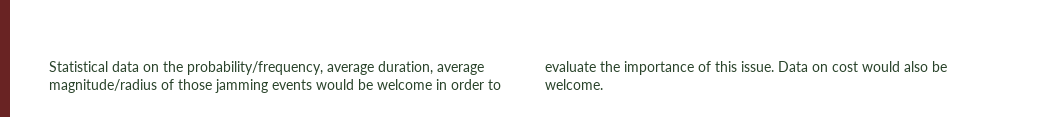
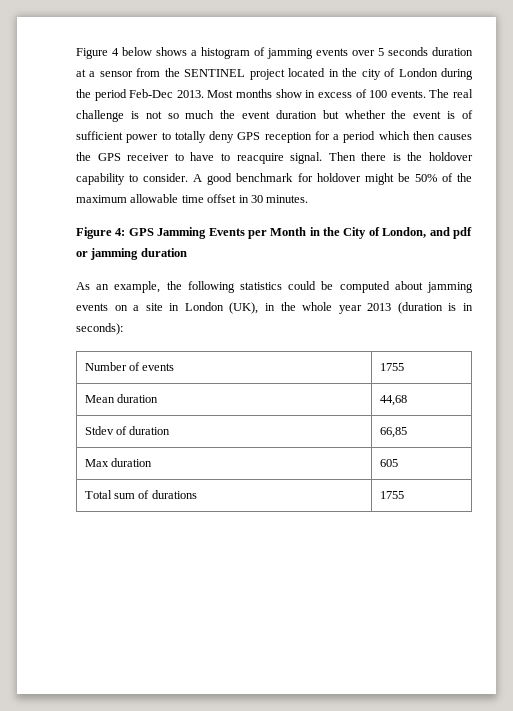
[49,61,484,75] [49,79,501,93] [545,61,947,75] [545,79,603,90] Statistical data on the probability/frequency, average duration, average magnitude/radius of those jamming events would be welcome in order to evaluate the importance of this issue. Data on cost would also be welcome. -> [76,47,473,59] [76,68,473,80] [76,89,474,101] [76,110,474,122] [76,131,472,143] [76,152,473,164] [76,173,472,185] [76,194,309,203] [76,227,472,239] [76,248,187,260] [76,281,473,293] [76,302,473,314] [76,323,123,335] [84,362,175,371] [379,363,404,371] [84,394,158,403] [379,395,407,406] [84,426,171,435] [379,427,407,438] [84,458,152,467] [379,459,398,467] [84,490,197,499] [379,491,404,499] Figure 4 below shows a histogram of jamming events over 5 seconds duration at a sensor from the SENTINEL project located in the city of London during the period Feb-Dec 2013. Most months show in excess of 100 events. The real challenge is not so much the event duration but whether the event is of sufficient power to totally deny GPS reception for a period which then causes the GPS receiver to have to reacquire signal. Then there is the holdover capability to consider. A good benchmark for holdover might be 50% of the maximum allowable time offset in 30 minutes. // Figure 4: GPS Jamming Events per Month in the City of London, and pdf or jamming duration // As an example, the following statistics could be computed about jamming events on a site in London (UK), in the whole year 2013 (duration is in seconds): // Number of events | 1755 // Mean duration | 44,68 // Stdev of duration | 66,85 // Max duration | 605 // Total sum of durations | 1755

